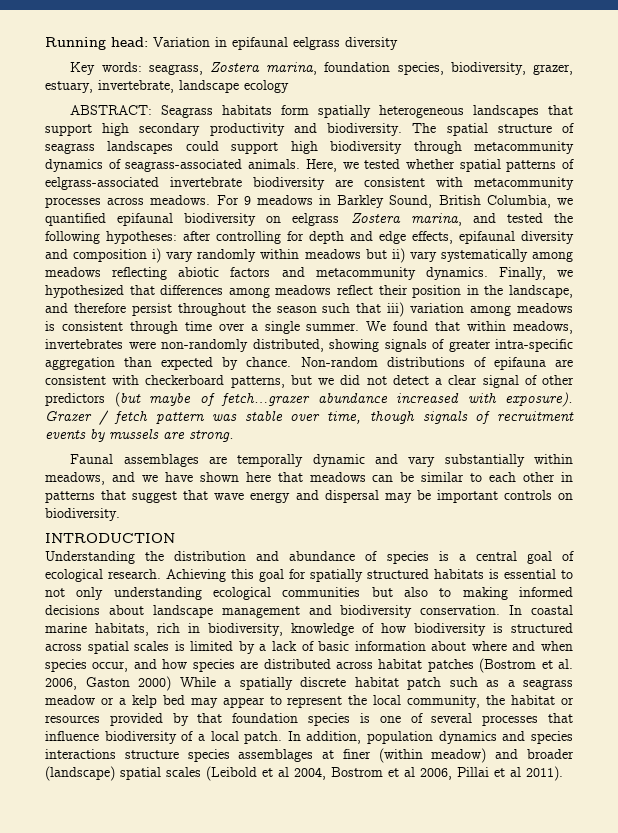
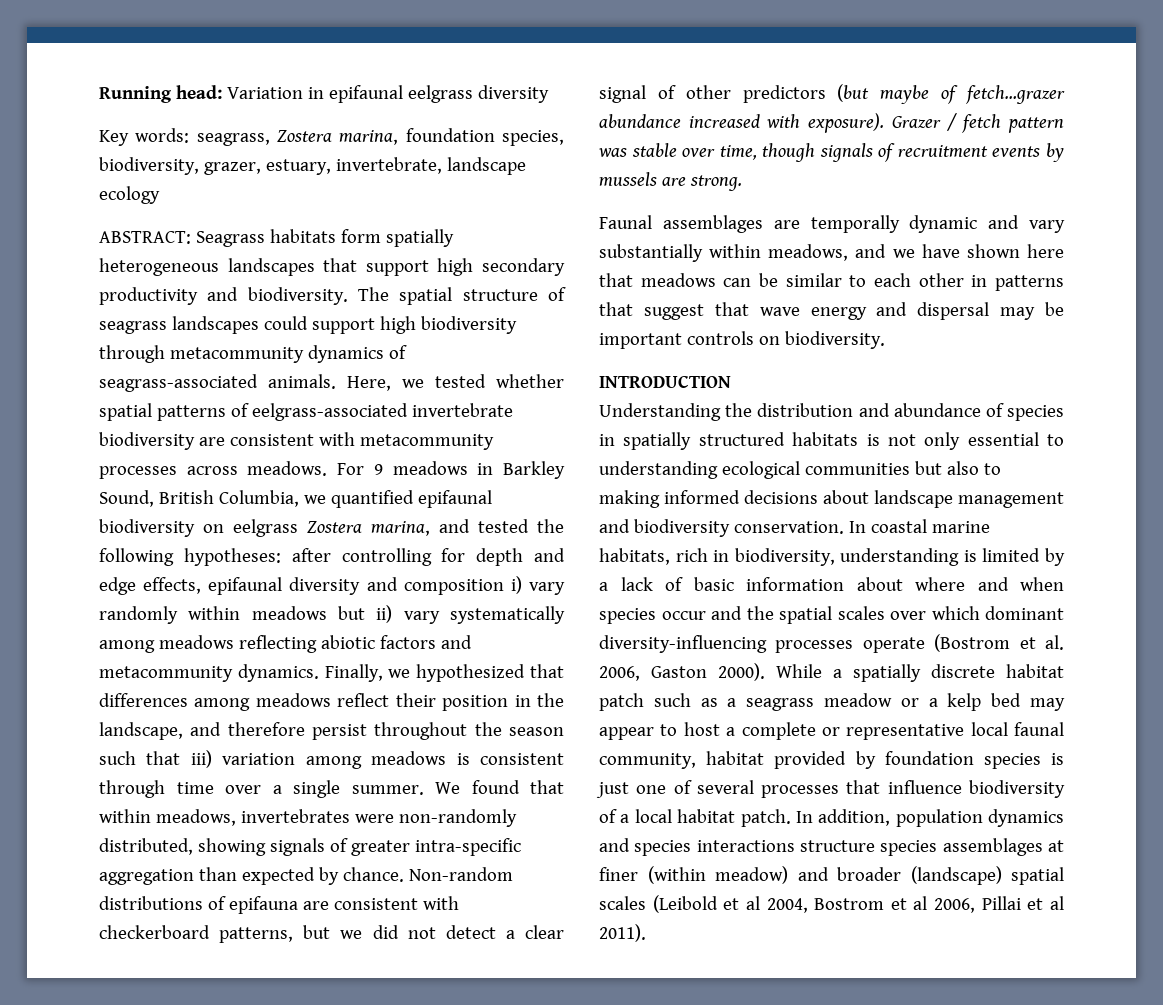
[438,551,574,564] [45,569,573,582] [45,587,104,600] is a central goal of ecological research. Achieving this goal for spatially structured habitats is essential to not only -> [599,432,1064,450] in spatially structured habitats is not only essential to
[291,623,573,636] [45,641,170,654] knowledge of how biodiversity is structured across spatial scales -> [840,548,960,566] understanding
[92,659,474,672] occur, and how species are distributed across habitat patches -> [661,606,1064,624] [599,635,925,653] occur and the spatial scales over which dominant diversity-influencing processes operate
[138,676,171,691] 2000) -> [718,663,765,681] 2000).
[287,695,574,708] [45,715,100,723] represent the local community, the habitat or resources -> [683,722,1064,740] [599,751,765,769] host a complete or representative local faunal community, habitat
[197,713,223,723] that -> (876, 760) none
(370, 718) none -> [596,782,629,798] just
(239, 736) none -> [677,809,736,823] habitat

